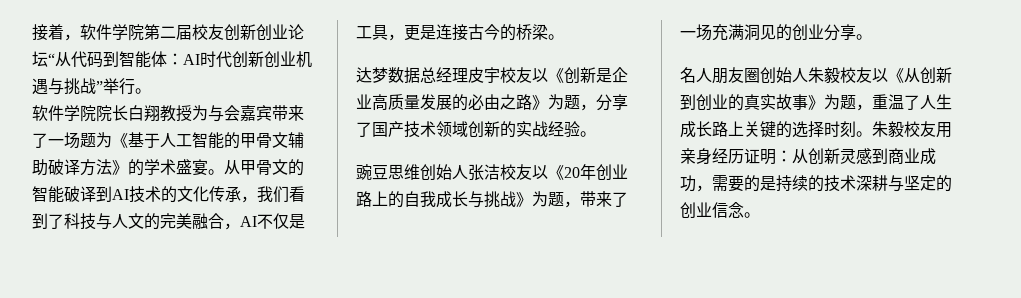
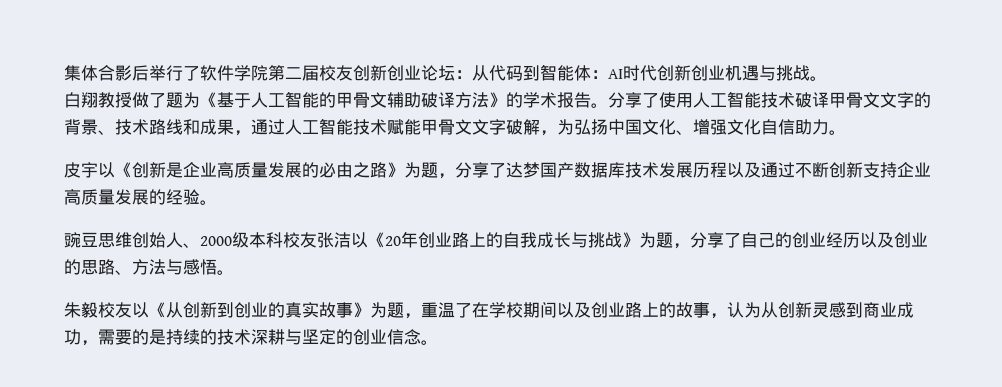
[32,24,80,41] 接着， -> [64,65,200,81] 集体合影后举行了
[48,53,55,65] “ -> [455,70,472,79] ：
[96,78,151,95] [32,105,304,122] [32,132,80,149] ”举行。 // 软件学院院长白翔教授为与会嘉宾带来了一场 -> [810,76,827,81] [64,92,166,108] 。 // 白翔教授做了
[176,159,304,176] [32,186,305,203] [32,213,305,230] [356,24,564,41] [356,67,532,84] 盛宴。从甲骨文的智能破译到AI技术的文化传承，我们看到了科技与人文的完美融合，AI不仅是工具，更是连接古今的桥梁。 // 达梦数据总经理皮宇校友 -> [557,91,931,108] [64,118,846,136] [64,162,98,178] 报告。分享了使用人工智能技术破译甲骨文文字的背景、技术路线和成果，通过人工智能技术赋能甲骨文文字破解，为弘扬中国文化、增强文化自信助力。 // 皮宇
[372,121,548,138] 国产技术领域创新的实战 -> [506,162,931,178] [64,189,166,205] 达梦国产数据库技术发展历程以及通过不断创新支持企业高质量发展的
[468,164,532,181] 张洁校友 -> [183,232,351,248] 、2000级本科校友张洁
[580,191,628,207] [680,24,872,41] [680,67,808,84] 带来了一场充满洞见的创业分享。 // 名人朋友圈创始人 -> [690,232,928,248] [64,259,234,275] 分享了自己的创业经历以及创业的思路、方法与感悟。 //
[920,94,952,110] [680,121,952,138] [680,148,792,165] 人生成长路上关键的选择时刻。朱毅校友用亲身经历证明： -> [472,302,761,319] 在学校期间以及创业路上的故事，认为

